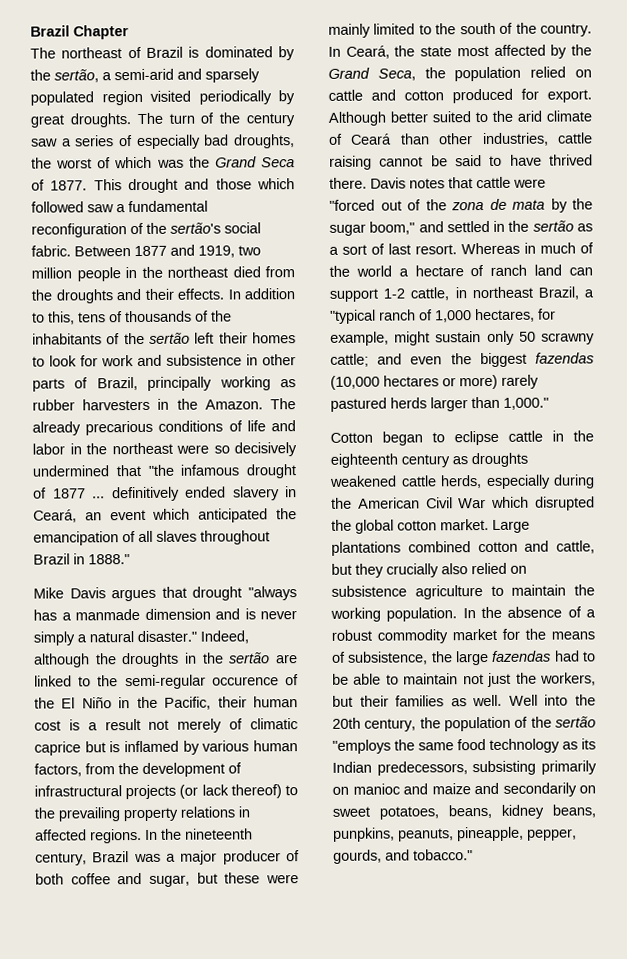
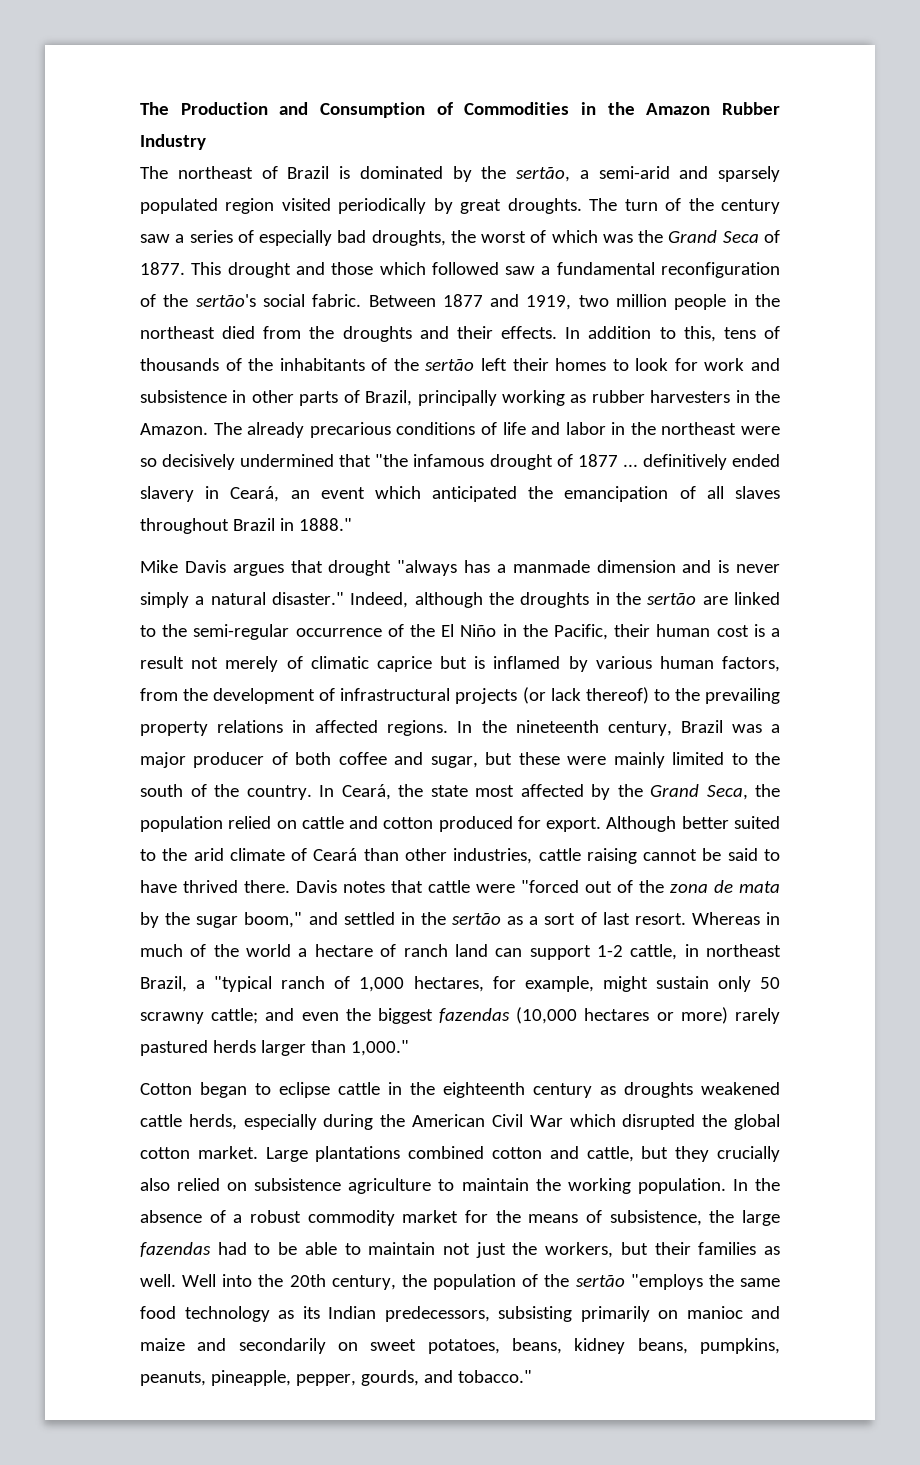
[30,25,129,40] Brazil Chapter -> [140,102,781,118] [140,134,206,150] The Production and Consumption of Commodities in the Amazon Rubber Industry
[211,676,279,686] occurence -> [295,628,382,637] occurrence
[333,827,395,842] punpkins, -> [699,1338,780,1354] pumpkins,

